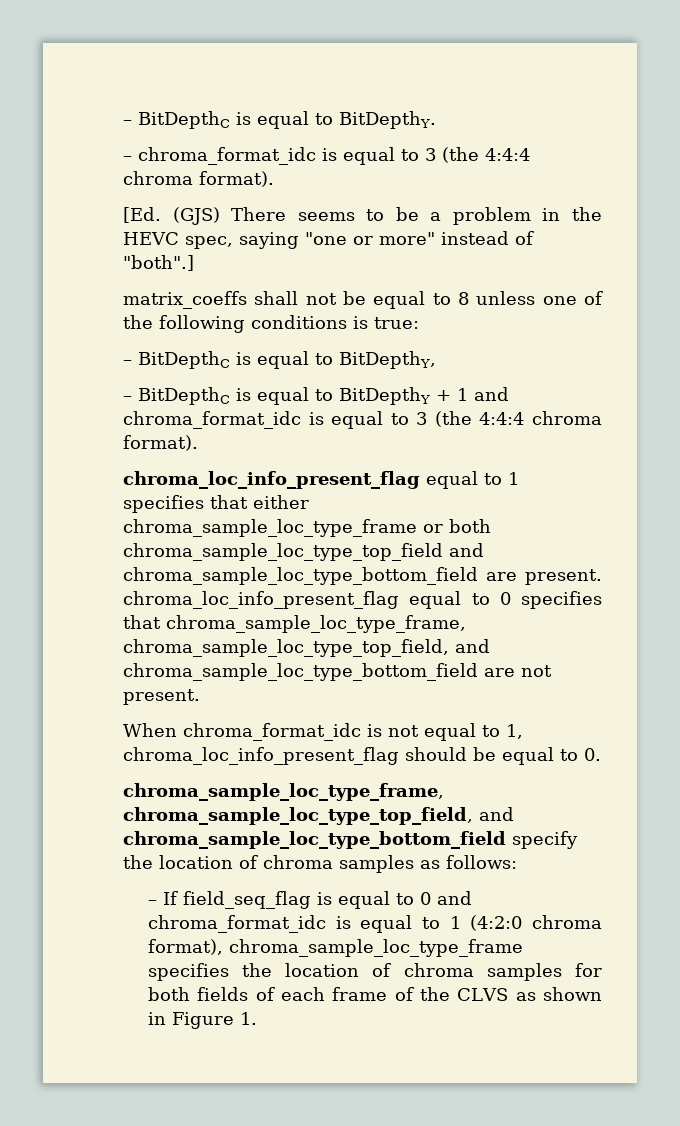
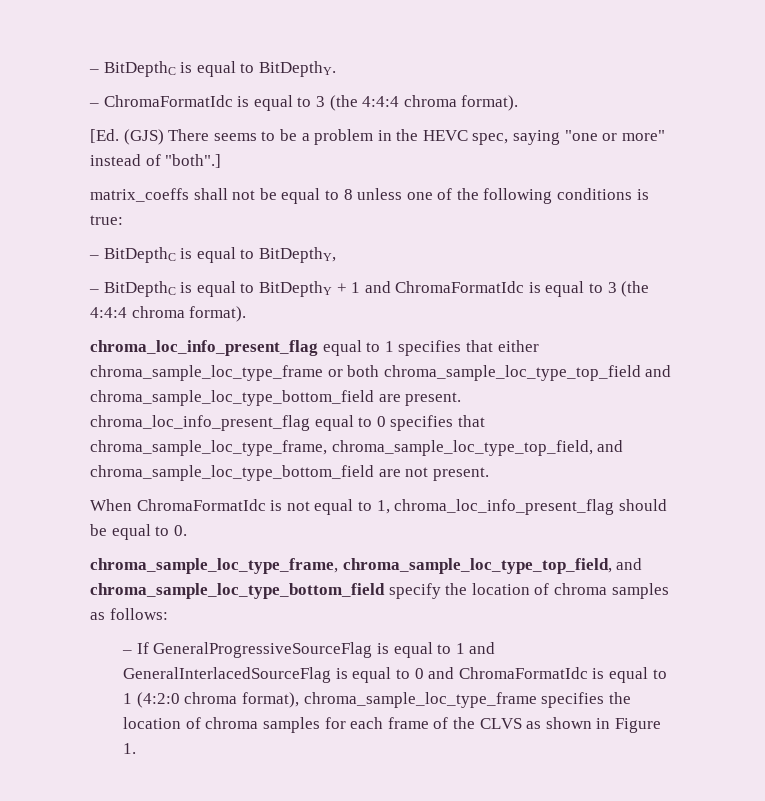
[138,147,316,165] chroma_format_idc -> [103,95,233,107] ChromaFormatIdc
[123,411,301,429] chroma_format_idc -> [395,281,525,293] ChromaFormatIdc
[183,723,361,741] chroma_format_idc -> [136,499,266,511] ChromaFormatIdc
[182,891,311,909] field_seq_flag -> [153,642,496,658] [123,667,332,683] GeneralProgressiveSourceFlag is equal to 1 and GeneralInterlacedSourceFlag
[147,915,326,933] chroma_format_idc -> [458,667,588,679] ChromaFormatIdc
[147,987,275,1001] both fields of -> (346, 723) none

